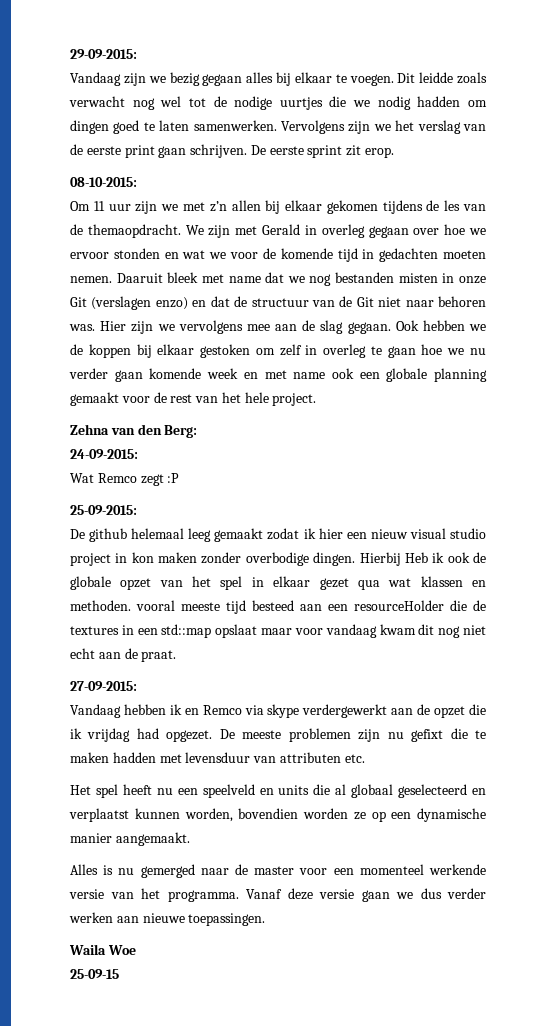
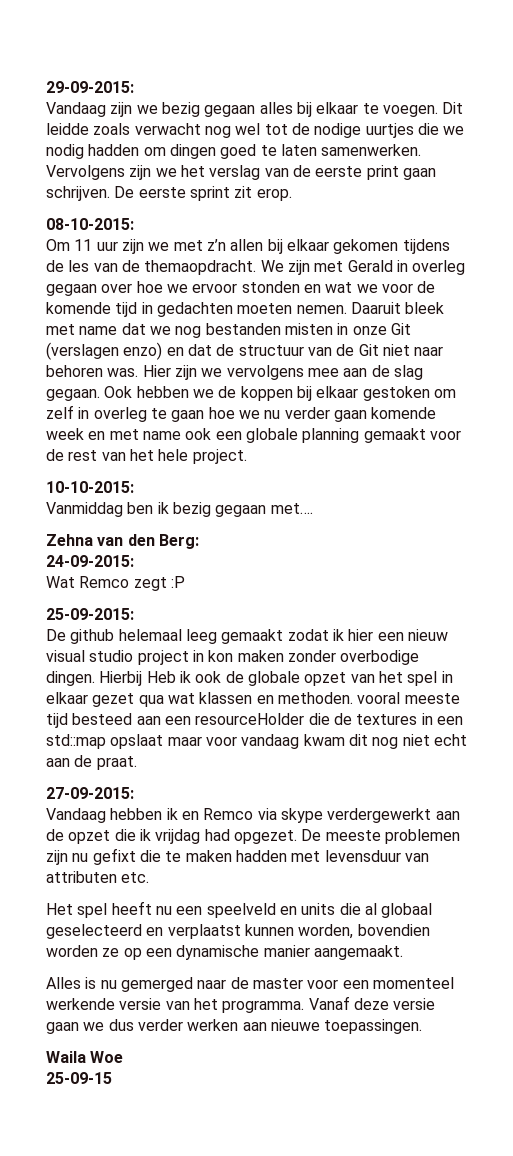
(317, 399) none -> [46,481,134,493] [46,502,313,517] // 10-10-2015: // Vanmiddag ben ik bezig gegaan met….

